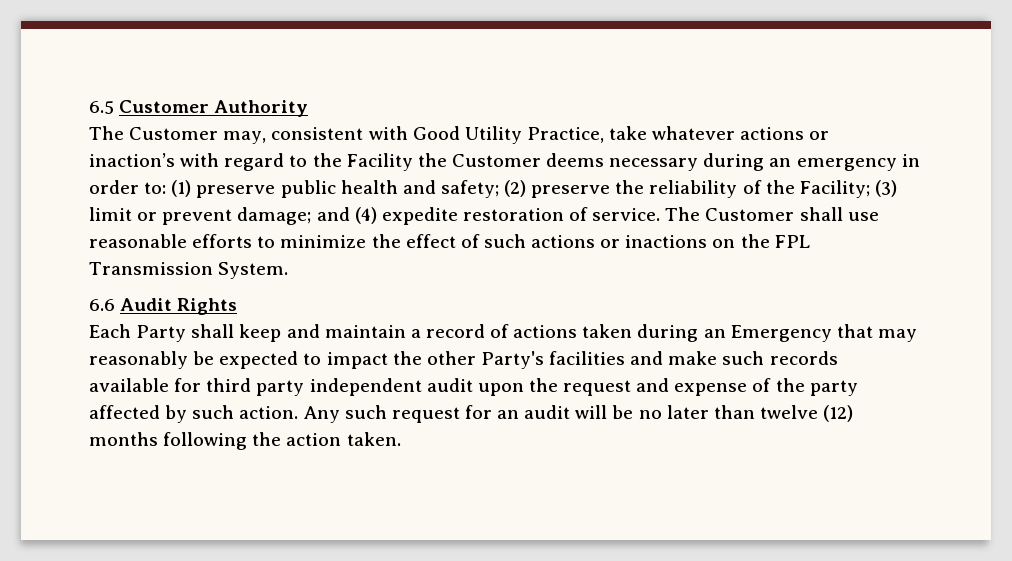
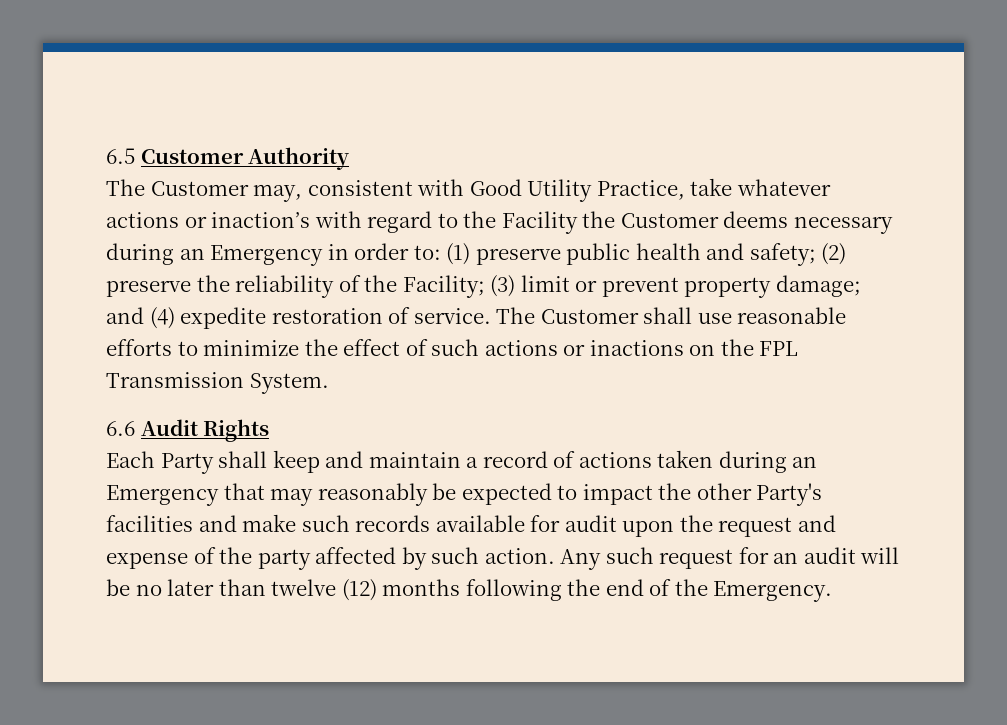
[796,158,897,171] emergency -> [210,245,324,266] Emergency
(233, 217) none -> [684,277,772,298] property
[206,378,422,396] third party independent -> (561, 523) none
[286,432,401,446] action taken. -> [605,579,833,602] end of the Emergency.

